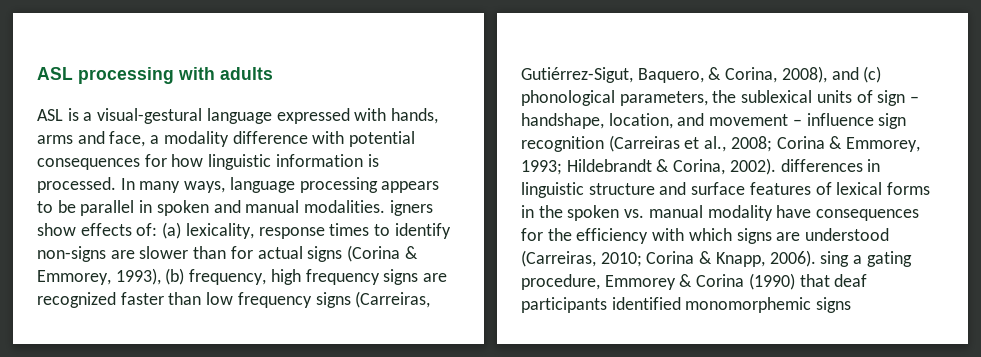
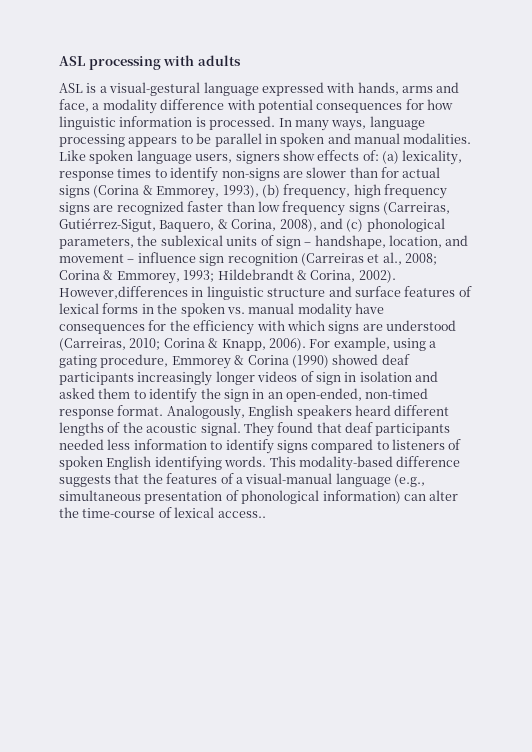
[389,200,433,216] igners -> [59,150,280,164] Like spoken language users, signers
[780,159,863,172] differences -> [59,286,188,299] However,differences
[820,251,850,267] sing -> [309,337,426,351] For example, using
[799,274,868,287] [521,297,852,313] that deaf participants identified monomorphemic signs -> [332,354,410,365] [59,371,438,386] [59,388,429,403] [59,405,450,420] [59,422,451,437] [59,439,462,454] [59,456,461,471] [59,473,425,487] [59,490,459,504] [59,507,266,518] showed deaf participants increasingly longer videos of sign in isolation and asked them to identify the sign in an open-ended, non-timed response format. Analogously, English speakers heard different lengths of the acoustic signal. They found that deaf participants needed less information to identify signs compared to listeners of spoken English identifying words. This modality-based difference suggests that the features of a visual-manual language (e.g., simultaneous presentation of phonological information) can alter the time-course of lexical access..

